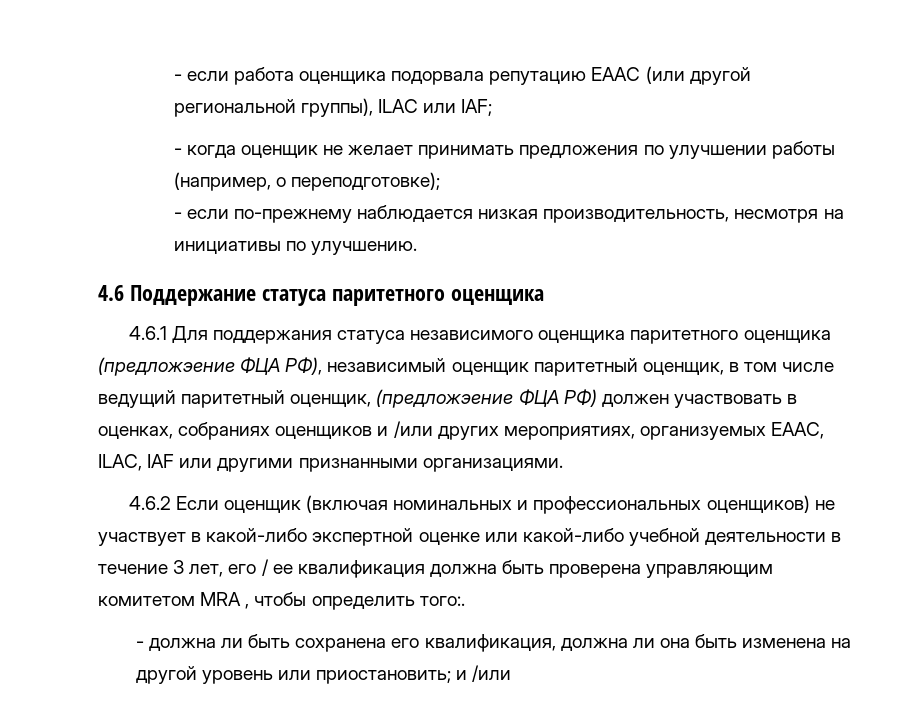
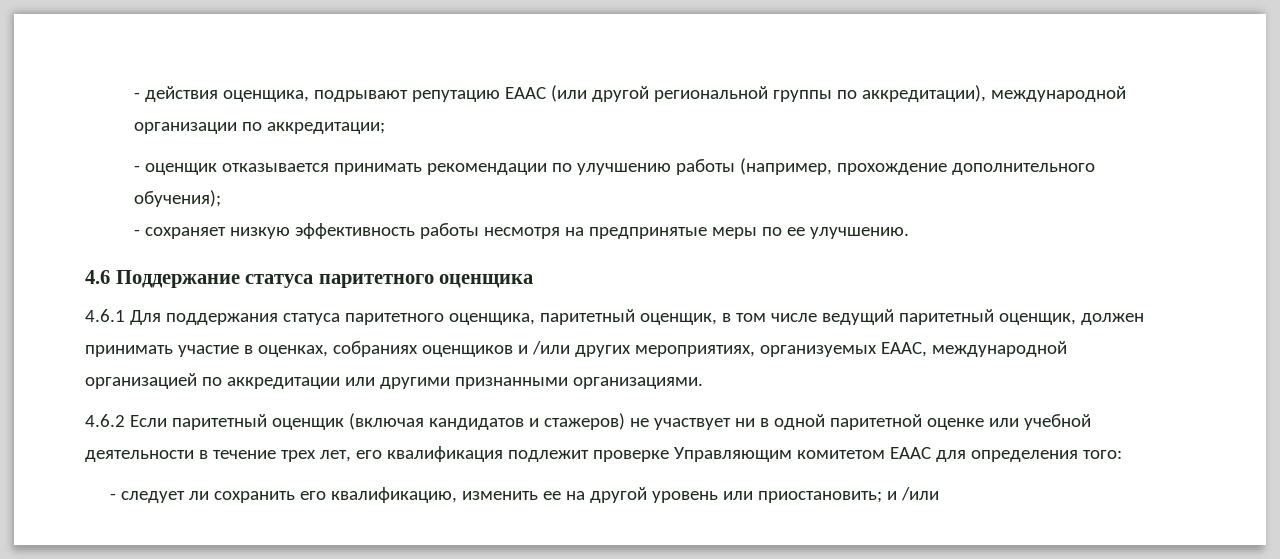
[173,67,485,85] - если работа оценщика подорвала -> [134,86,409,102] - действия оценщика, подрывают
[300,98,493,117] [173,141,835,159] [173,172,440,191] [173,205,844,223] [173,241,306,254] группы), ILAC или IAF; // - когда оценщик не желает принимать предложения по улучшении работы (например, о переподготовке); // - если по-прежнему наблюдается низкая производительность, несмотря на инициативы по -> [773,85,1127,102] [134,122,386,134] [134,158,1096,175] [134,190,222,207] [134,223,806,239] группы по аккредитации), международной организации по аккредитации; // - оценщик отказывается принимать рекомендации по улучшению работы (например, прохождение дополнительного обучения); // - сохраняет низкую эффективность работы несмотря на предпринятые меры по ее
[410,330,831,344] [98,357,529,376] независимого оценщика паритетного оценщика (предложэение ФЦА РФ), независимый оценщик -> [344,313,535,325] паритетного оценщика,
[376,389,782,408] (предложэение ФЦА РФ) должен участвовать -> [1080,313,1144,325] [85,345,239,357] должен принимать участие
[98,454,175,471] ILAC, IAF -> [931,341,1067,357] [85,373,340,389] международной организацией по аккредитации
(219, 503) none -> [171,414,267,430] паритетный
[393,495,835,514] [98,528,414,546] номинальных и профессиональных оценщиков) не участвует в какой-либо экспертной -> [428,413,922,430] кандидатов и стажеров) не участвует ни в одной паритетной
[522,528,624,542] какой-либо -> (1019, 422) none
[173,560,185,574] 3 -> [280,450,316,462] трех
[261,559,774,578] [98,592,465,610] [135,634,827,652] / ее квалификация должна быть проверена управляющим комитетом MRA , чтобы определить того:. // - должна ли быть сохранена его квалификация, должна ли она быть изменена -> [386,446,1122,462] [109,487,561,503] квалификация подлежит проверке Управляющим комитетом ЕААС для определения того: // - следует ли сохранить его квалификацию, изменить ее

